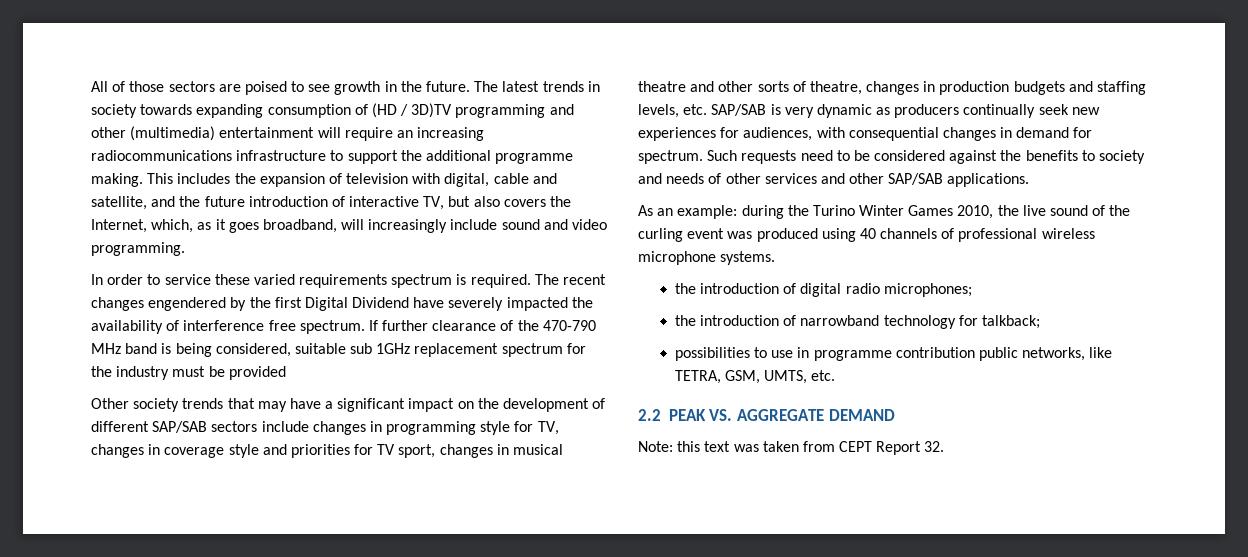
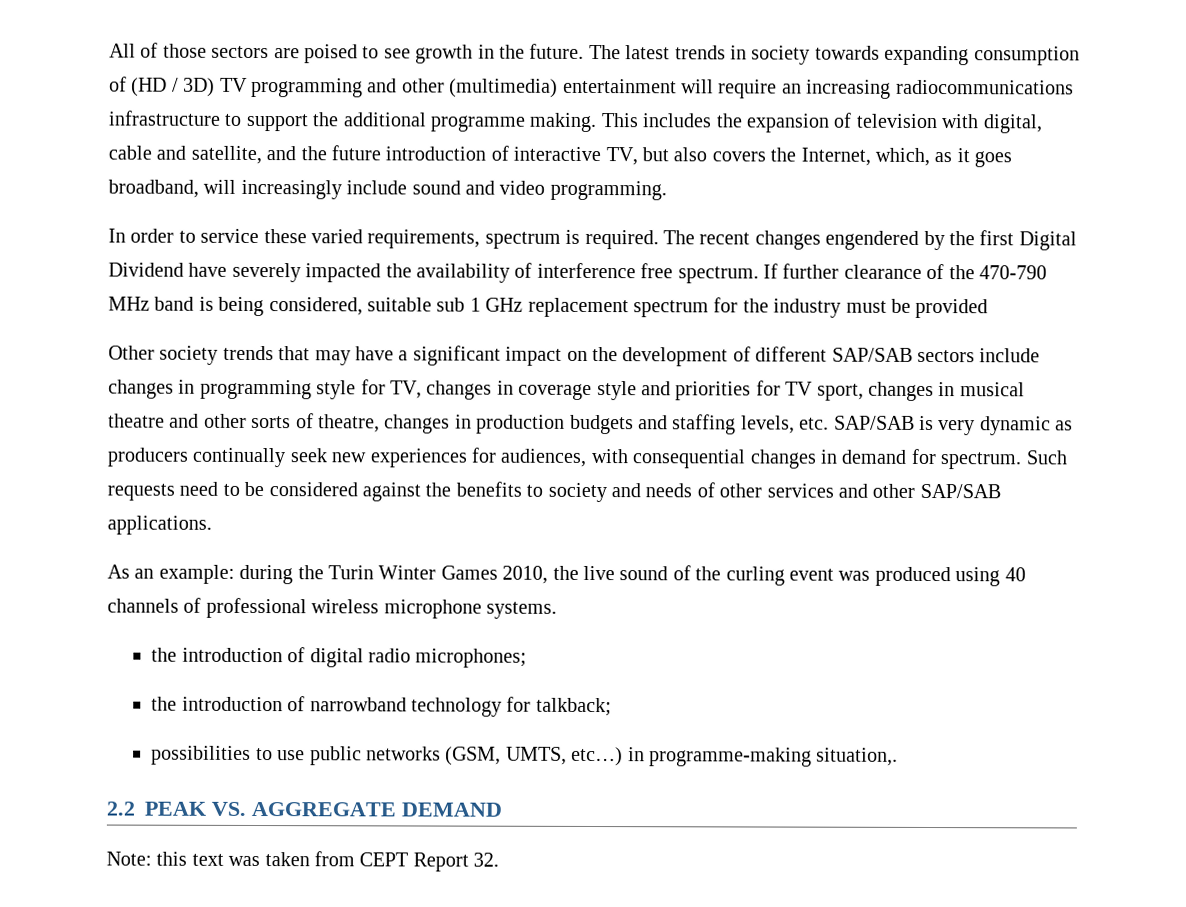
[411,103,453,118] 3D)TV -> [183,77,248,97] 3D) TV
[299,274,388,288] requirements -> [367,229,481,249] requirements,
[376,343,411,354] 1GHz -> [469,297,524,312] 1 GHz
[812,205,855,216] Turino -> [328,565,374,580] Turin
[797,347,1113,361] [674,370,836,384] in programme contribution public networks, like TETRA, GSM, UMTS, etc. -> [309,746,899,767] public networks (GSM, UMTS, etc…) in programme-making situation,.

